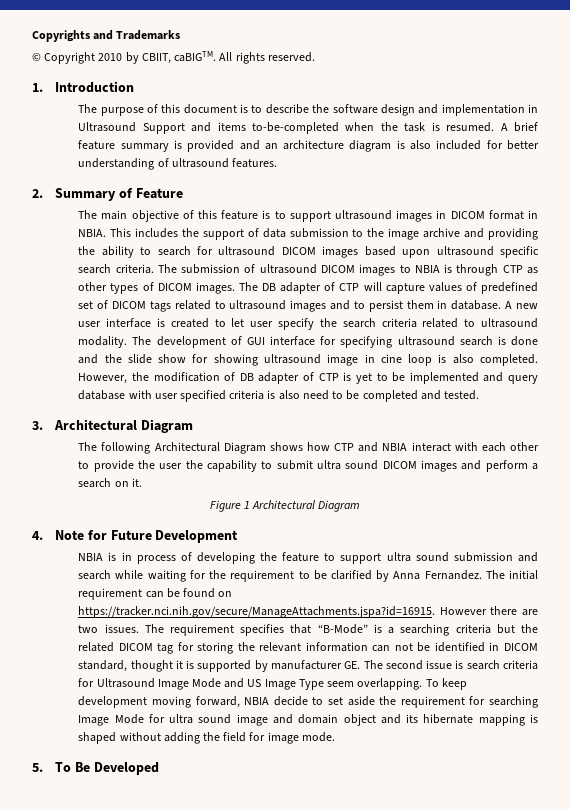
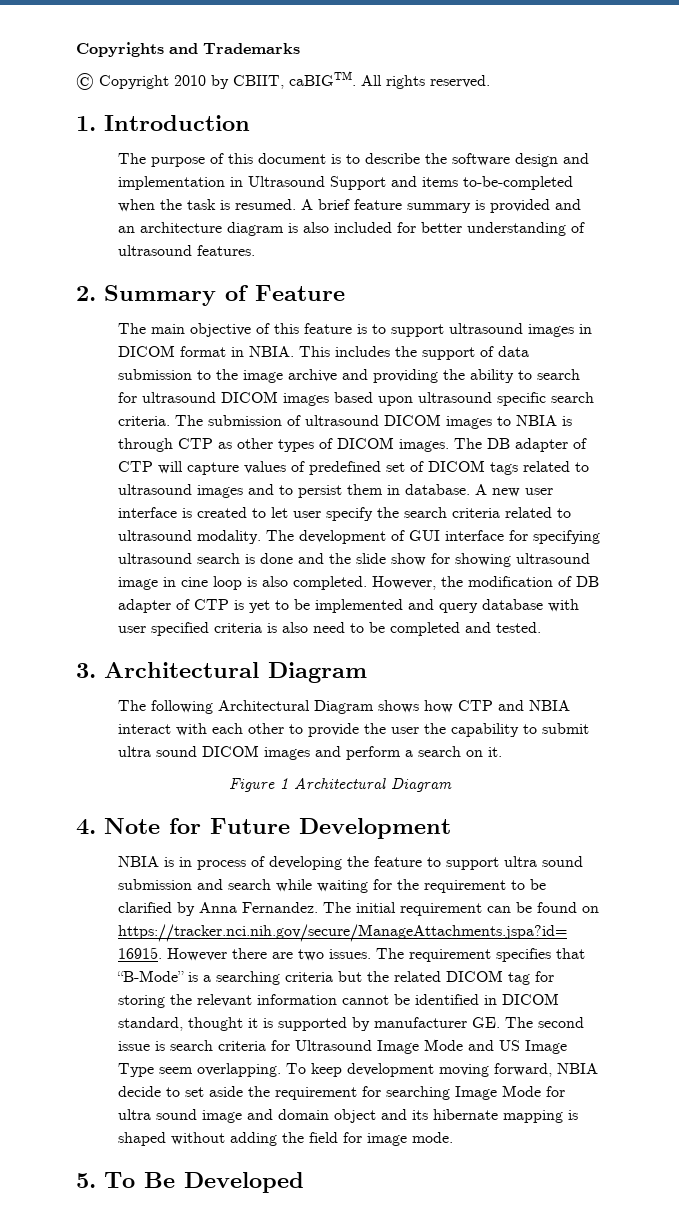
[372,643,413,652] can not -> [342,995,390,1005] cannot

